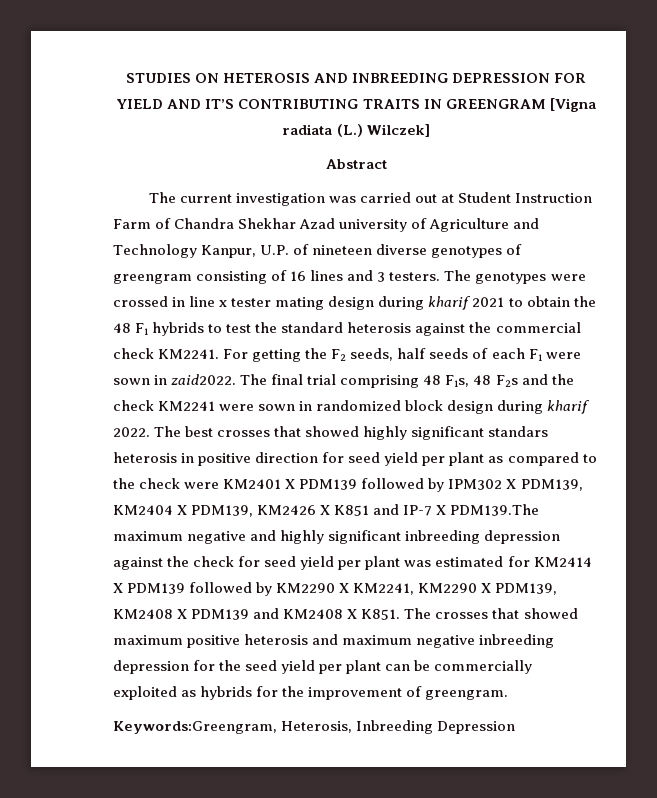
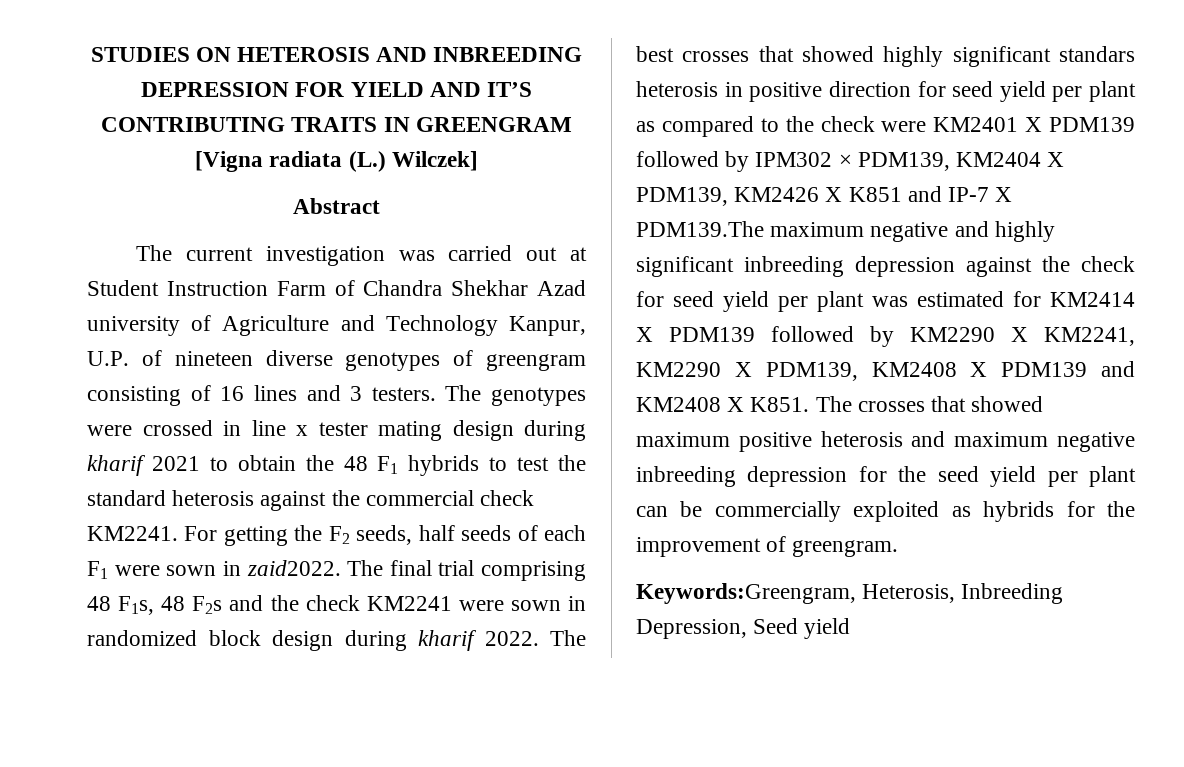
[506,479,517,489] X -> [838,154,852,167] ×
[437,721,516,734] Depression -> [636,618,851,639] Depression, Seed yield

